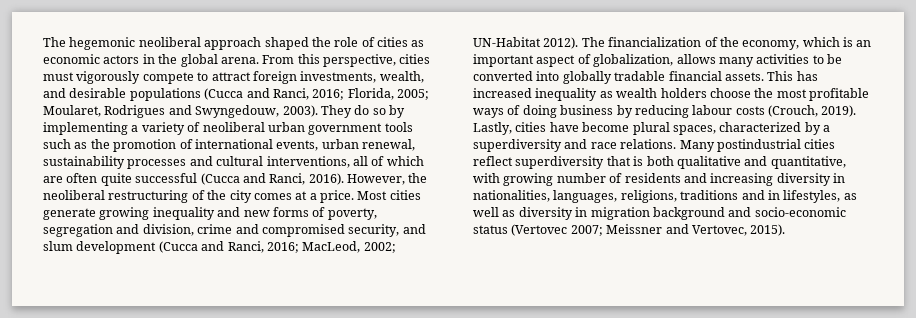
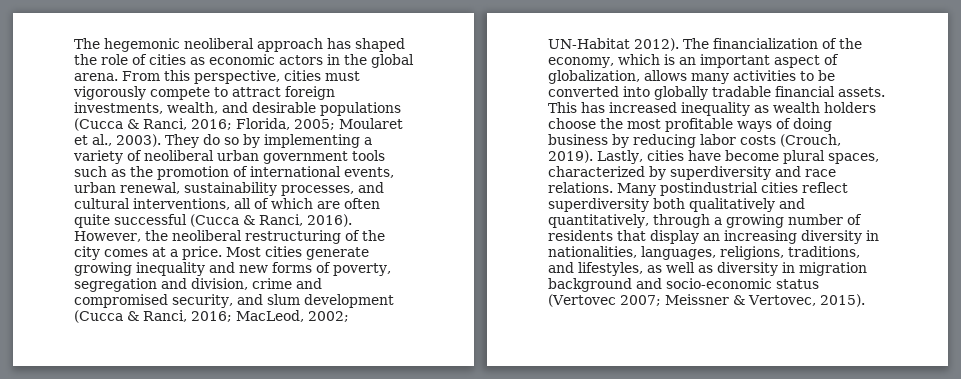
(262, 43) none -> [327,38,351,49] has
[246,88,270,98] and -> [127,119,139,129] &
[43,105,280,118] Moularet, Rodrigues and Swyngedouw, -> [339,118,403,129] [74,134,112,146] Moularet et al.,
[127,159,187,169] processes -> [281,185,354,196] processes,
[242,173,266,183] and -> [243,215,255,225] &
[201,241,225,251] and -> [127,311,139,321] &
[692,105,733,115] labour -> [700,134,736,145] labor
[823,125,830,132] a -> (666, 173) none
[606,156,846,169] [473,173,500,183] that is both qualitative and quantitative, with -> [653,198,805,212] [548,214,722,228] both qualitatively and quantitatively, through a
[683,173,707,183] and -> [617,230,720,244] that display an
[680,190,780,200] traditions and in -> [788,246,860,258] [548,262,574,273] traditions, and
[665,224,689,234] and -> [732,295,745,305] &

